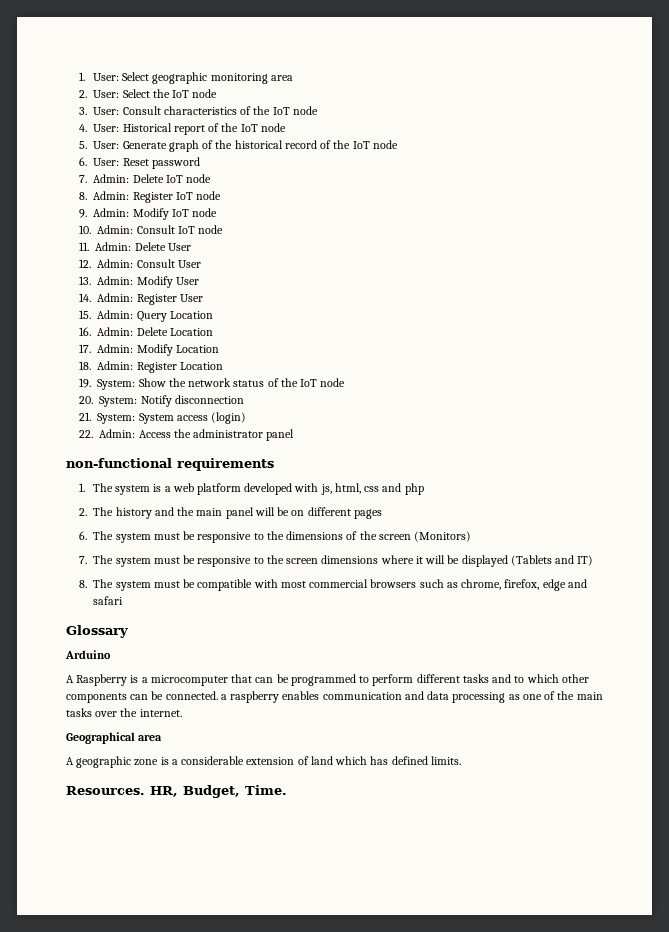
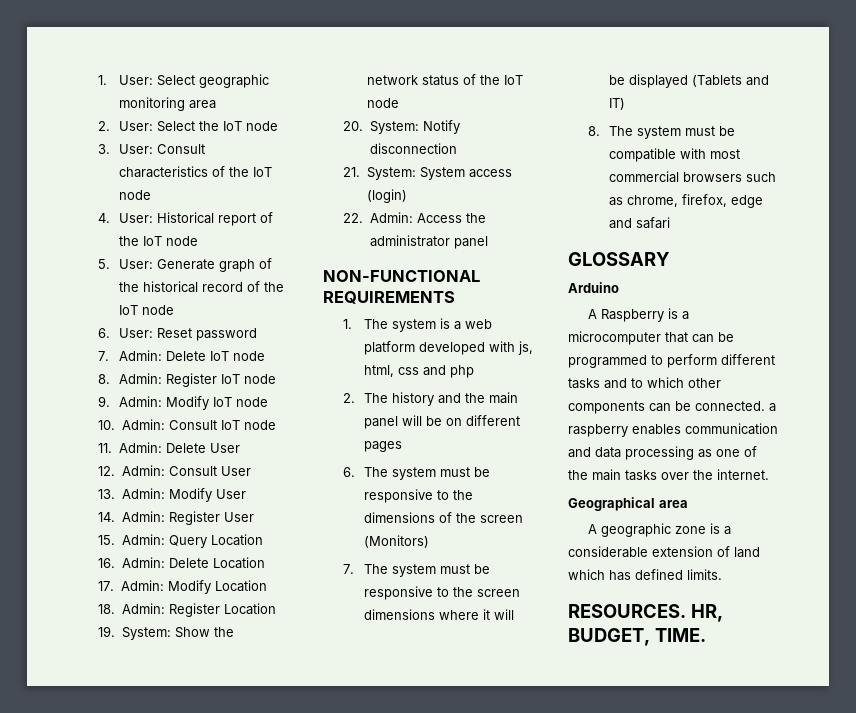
[66,458,274,471] non-functional requirements -> [323,270,480,282] [323,291,455,304] NON-FUNCTIONAL REQUIREMENTS
[66,625,128,638] Glossary -> [568,252,670,266] GLOSSARY
[66,785,287,798] Resources. HR, Budget, Time. -> [568,604,723,622] [568,628,706,646] RESOURCES. HR, BUDGET, TIME.

